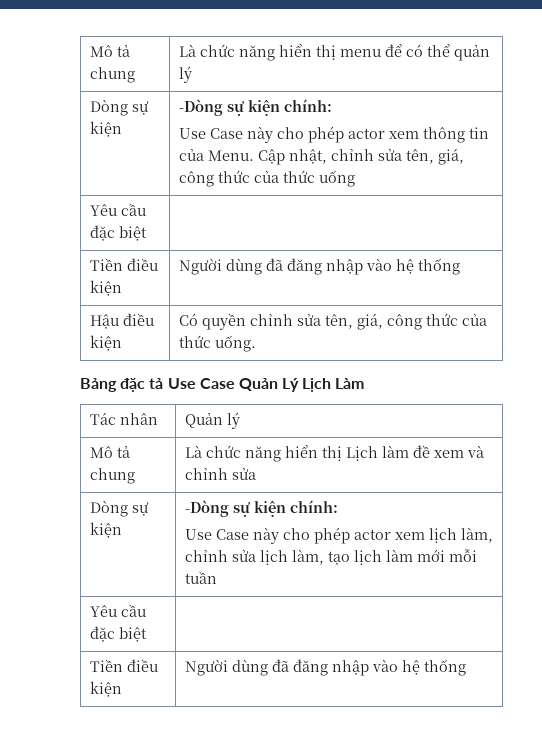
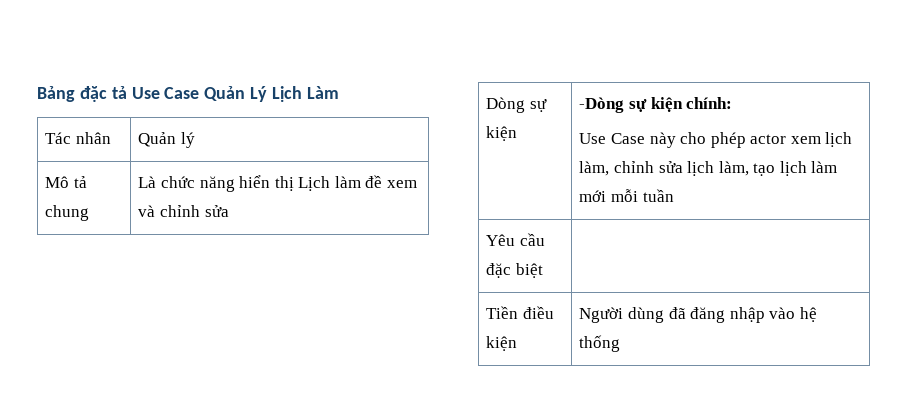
[89,44,130,57] [89,67,135,83] [178,43,490,61] [178,66,192,83] [89,99,149,116] [89,121,122,137] [178,99,332,116] [178,126,489,143] [178,148,464,165] [178,170,355,187] [89,203,146,216] [89,225,147,241] [89,258,158,271] [89,280,122,296] [178,258,460,275] [89,313,154,329] [89,335,122,351] [178,313,487,330] [178,335,256,352] Mô tả chung | Là chức năng hiển thị menu để có thể quản lý // Dòng sự kiện | -Dòng sự kiện chính: // Use Case này cho phép actor xem thông tin của Menu. Cập nhật, chỉnh sửa tên, giá, công thức của thức uống // Yêu cầu đặc biệt | // Tiền điều kiện | Người dùng đã đăng nhập vào hệ thống // Hậu điều kiện | Có quyền chỉnh sửa tên, giá, công thức của thức uống. // -> (37, 94) none

